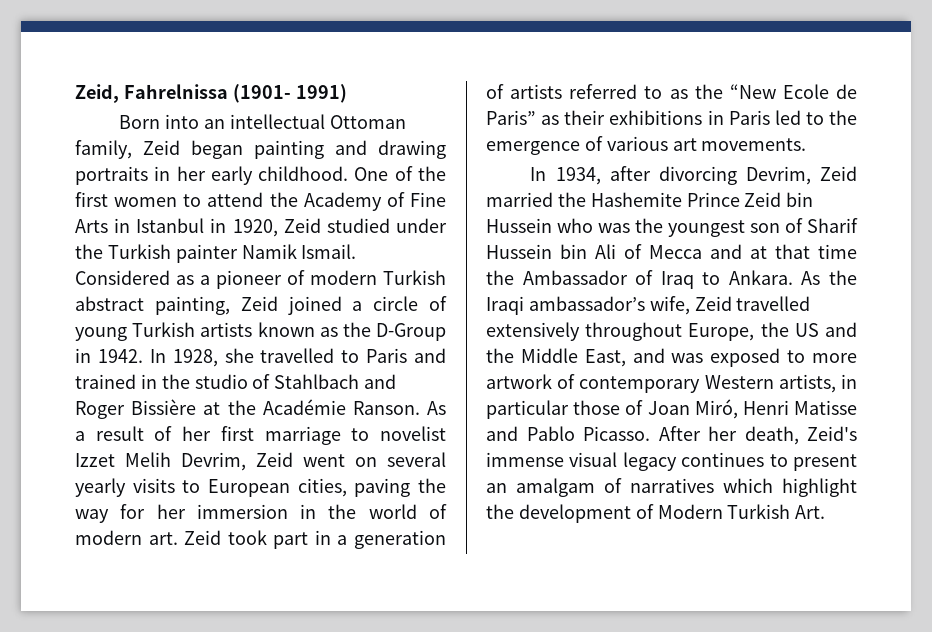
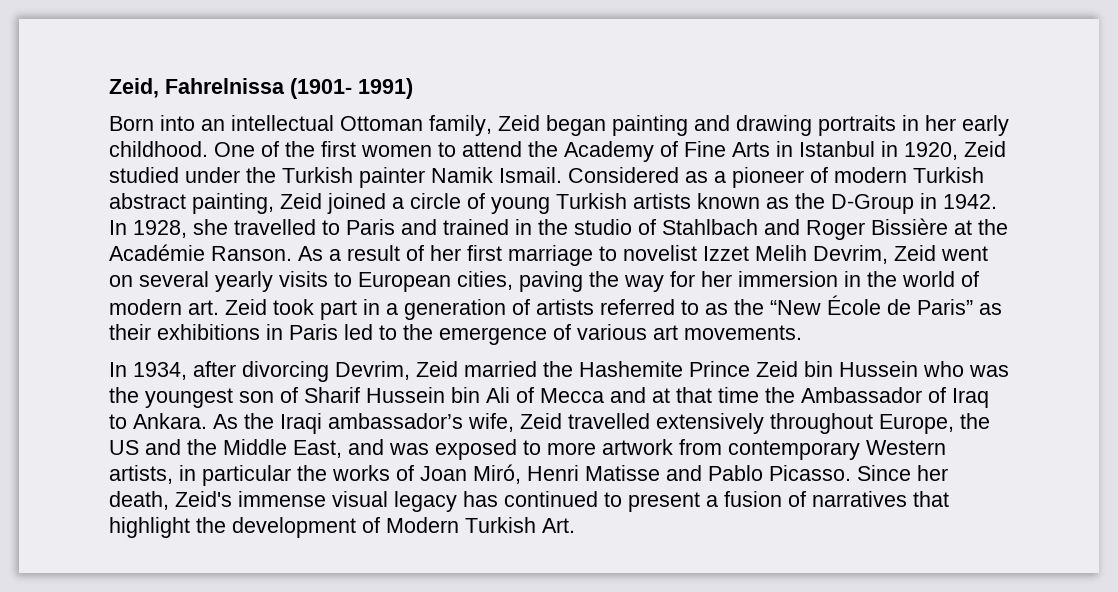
[782,84,829,99] Ecole -> [827,295,881,315] École
[557,374,576,389] of -> [679,439,722,455] from
[573,400,621,415] those -> [297,465,390,481] the works
[658,426,701,441] After -> [857,465,911,481] Since
[681,452,857,471] [486,478,595,497] continues to present an amalgam -> [463,491,782,512] has continued to present a fusion
[723,478,773,493] which -> [913,491,949,507] that

